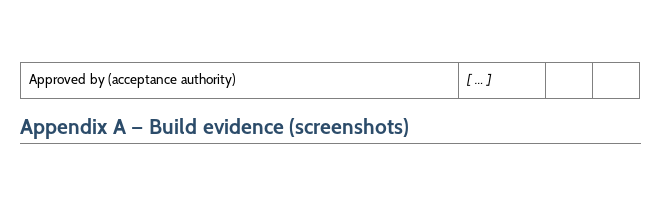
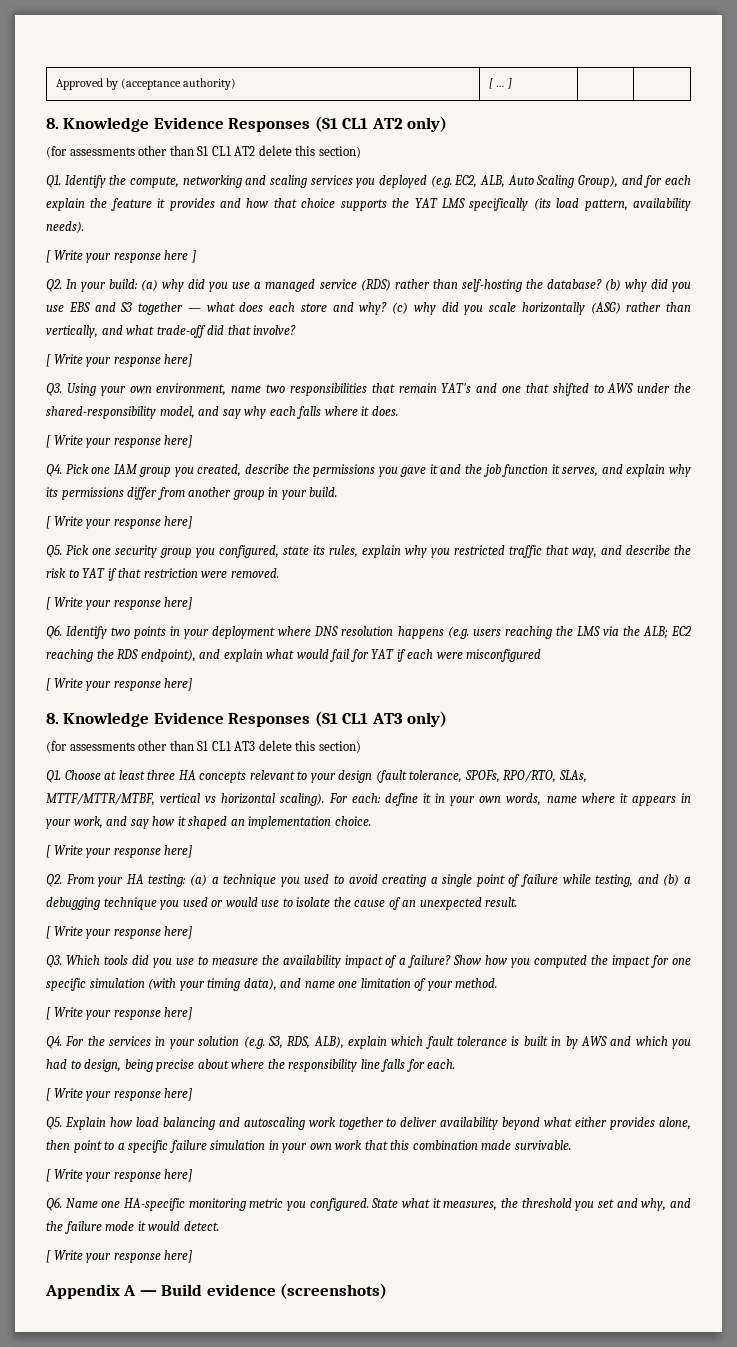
(493, 79) none -> [46,116,448,132] [46,145,361,158] [46,175,691,188] [46,198,691,211] [46,221,84,233] [46,250,196,263] [46,279,691,292] [46,302,691,315] [46,325,297,338] [46,354,193,367] [46,383,691,396] [46,406,398,419] [46,435,193,448] [46,464,691,477] [46,487,338,500] [46,516,193,529] [46,545,691,558] [46,568,279,581] [46,597,193,610] [46,625,691,639] [46,649,542,662] [46,678,193,691] [46,711,448,727] [46,740,361,753] [46,770,587,783] [46,793,692,806] [46,816,371,829] [46,845,193,858] [46,874,691,887] [46,897,518,910] [46,926,193,939] [46,955,692,968] [46,978,498,991] [46,1007,193,1020] [46,1036,692,1049] [46,1059,456,1072] [46,1088,193,1101] [46,1117,691,1130] [46,1140,571,1153] [46,1169,193,1182] [46,1197,691,1211] [46,1221,219,1234] [46,1250,193,1263] // 8. Knowledge Evidence Responses (S1 CL1 AT2 only) // (for assessments other than S1 CL1 AT2 delete this section) // Q1. Identify the compute, networking and scaling services you deployed (e.g. EC2, ALB, Auto Scaling Group), and for each explain the feature it provides and how that choice supports the YAT LMS specifically (its load pattern, availability needs). // [ Write your response here ] // Q2. In your build: (a) why did you use a managed service (RDS) rather than self-hosting the database? (b) why did you use EBS and S3 together — what does each store and why? (c) why did you scale horizontally (ASG) rather than vertically, and what trade-off did that involve? // [ Write your response here] // Q3. Using your own environment, name two responsibilities that remain YAT's and one that shifted to AWS under the shared-responsibility model, and say why each falls where it does. // [ Write your response here] // Q4. Pick one IAM group you created, describe the permissions you gave it and the job function it serves, and explain why its permissions differ from another group in your build. // [ Write your response here] // Q5. Pick one security group you configured, state its rules, explain why you restricted traffic that way, and describe the risk to YAT if that restriction were removed. // [ Write your response here] // Q6. Identify two points in your deployment where DNS resolution happens (e.g. users reaching the LMS via the ALB; EC2 reaching the RDS endpoint), and explain what would fail for YAT if each were misconfigured // [ Write your response here] // 8. Knowledge Evidence Responses (S1 CL1 AT3 only) // (for assessments other than S1 CL1 AT3 delete this section) // Q1. Choose at least three HA concepts relevant to your design (fault tolerance, SPOFs, RPO/RTO, SLAs, MTTF/MTTR/MTBF, vertical vs horizontal scaling). For each: define it in your own words, name where it appears in your work, and say how it shaped an implementation choice. // [ Write your response here] // Q2. From your HA testing: (a) a technique you used to avoid creating a single point of failure while testing, and (b) a debugging technique you used or would use to isolate the cause of an unexpected result. // [ Write your response here] // Q3. Which tools did you use to measure the availability impact of a failure? Show how you computed the impact for one specific simulation (with your timing data), and name one limitation of your method. // [ Write your response here] // Q4. For the services in your solution (e.g. S3, RDS, ALB), explain which fault tolerance is built in by AWS and which you had to design, being precise about where the responsibility line falls for each. // [ Write your response here] // Q5. Explain how load balancing and autoscaling work together to deliver availability beyond what either provides alone, then point to a specific failure simulation in your own work that this combination made survivable. // [ Write your response here] // Q6. Name one HA-specific monitoring metric you configured. State what it measures, the threshold you set and why, and the failure mode it would detect. // [ Write your response here]

